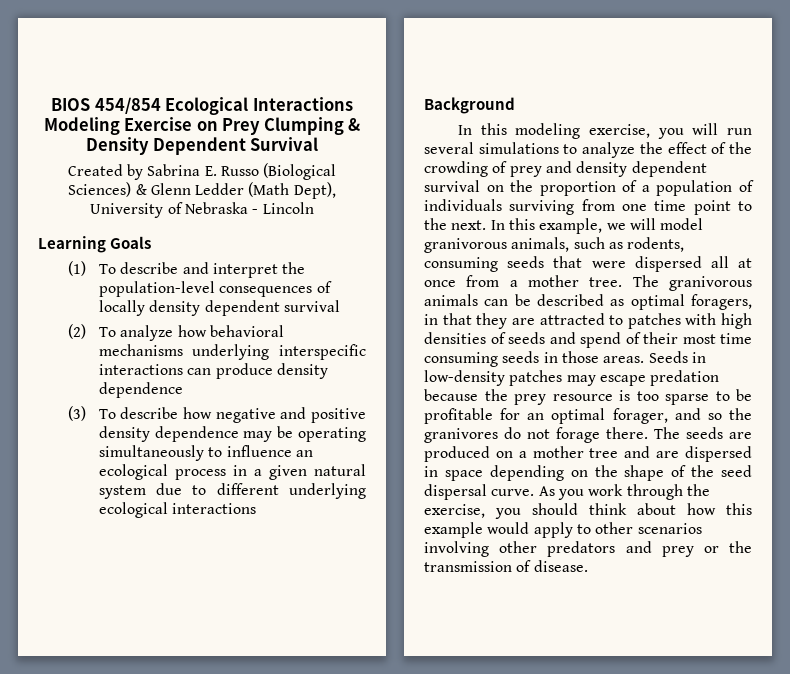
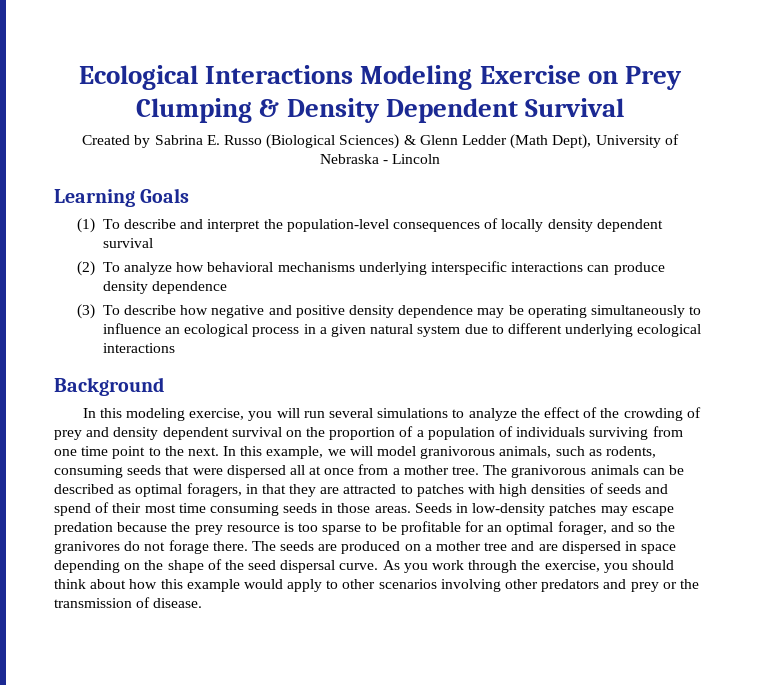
[51,97,161,114] BIOS 454/854 -> (78, 77) none

